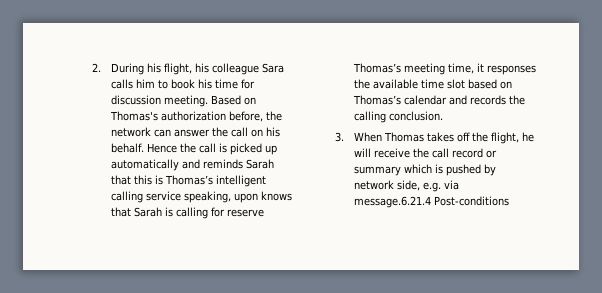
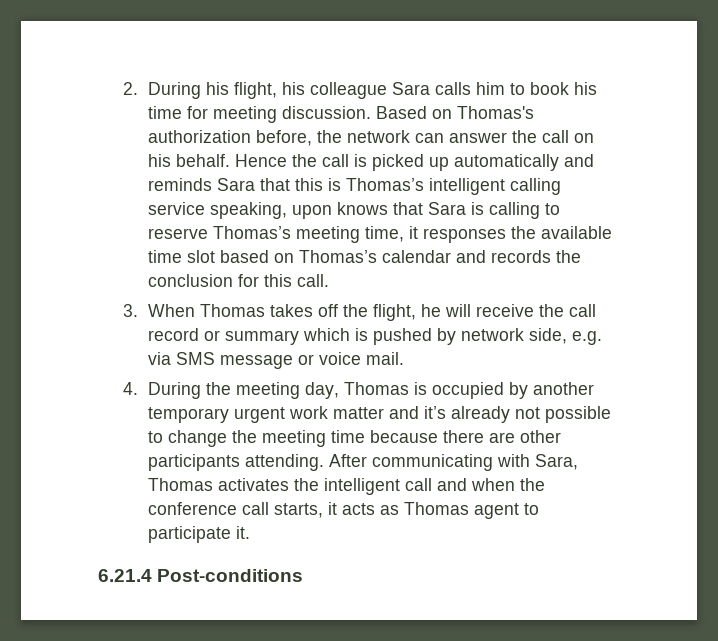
[111,95,209,107] discussion meeting. -> [212,106,371,123] meeting discussion.
[246,159,275,169] Sarah -> [216,178,255,191] Sara
[134,207,163,217] Sarah -> [427,202,466,215] Sara
[211,207,226,217] for -> [544,203,560,215] to
[354,111,444,123] calling conclusion. -> [147,274,329,287] conclusion for this call.
[354,196,432,208] message.6.21.4 -> [175,352,404,369] [122,382,594,399] [147,406,611,423] [147,430,561,447] [147,454,578,471] [147,478,545,495] [147,502,539,519] [147,526,250,543] [98,569,152,582] SMS message or voice mail. // 4. During the meeting day, Thomas is occupied by another temporary urgent work matter and it’s already not possible to change the meeting time because there are other participants attending. After communicating with Sara, Thomas activates the intelligent call and when the conference call starts, it acts as Thomas agent to participate it. // 6.21.4

